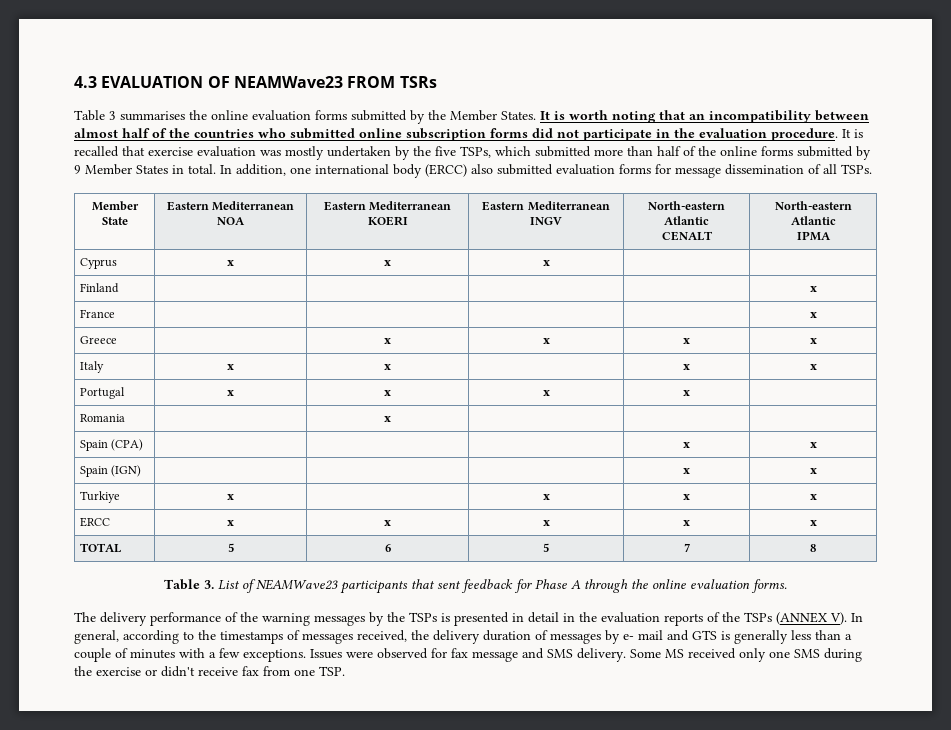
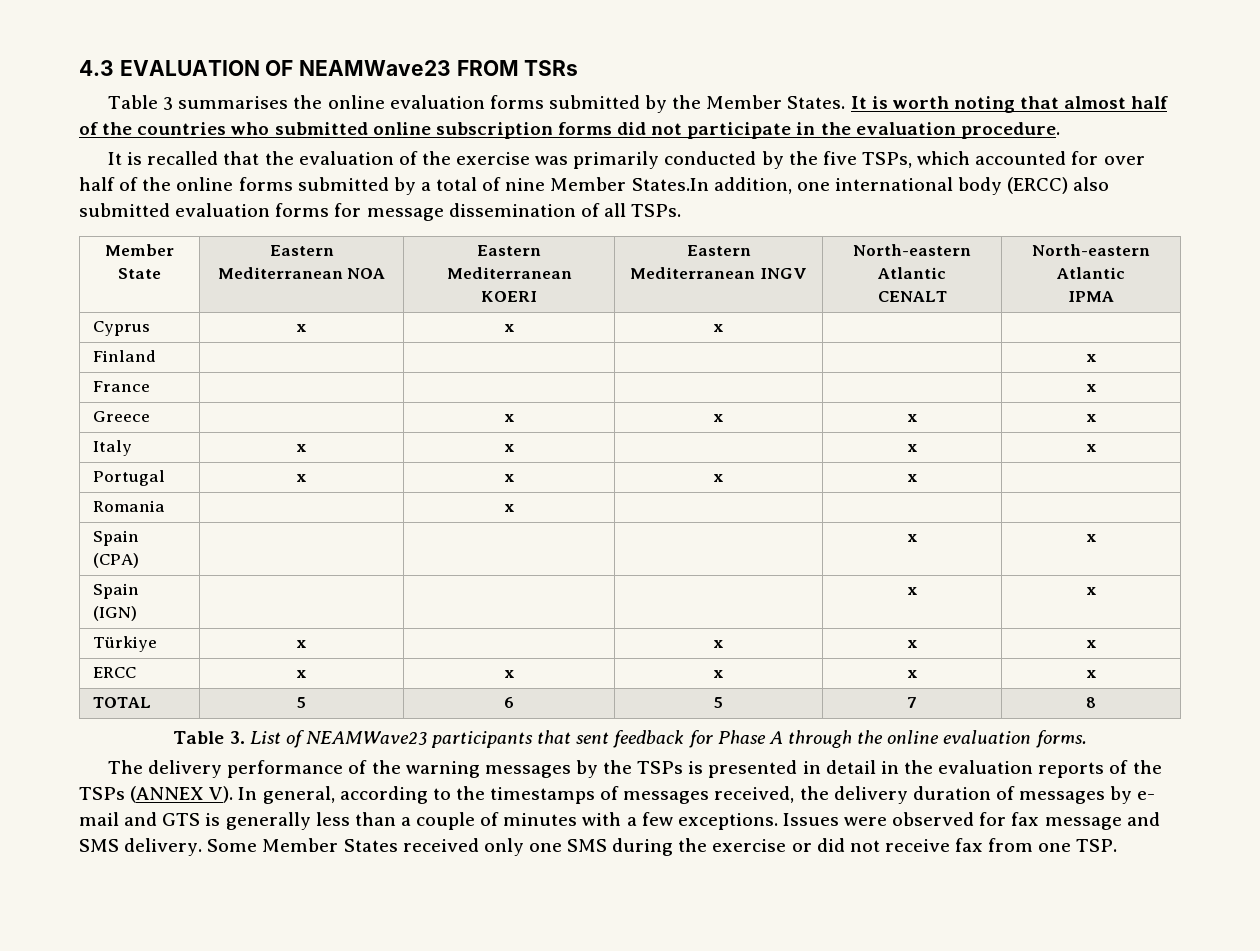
[689,110,869,123] an incompatibility between -> (1060, 102) none
(838, 134) none -> (1060, 130) //
[148,146,391,160] exercise evaluation was mostly undertaken -> [264,151,757,169] the evaluation of the exercise was primarily conducted
[535,146,653,157] submitted more than -> [975,151,1145,165] accounted for over
[74,164,232,175] 9 Member States in total. In -> [420,177,709,191] a total of nine Member States.In
[79,491,120,503] Turkiye -> [92,636,157,652] Türkiye
[665,649,684,658] MS -> [262,838,398,852] Member States
[161,666,195,677] didn't -> [816,838,880,852] did not

